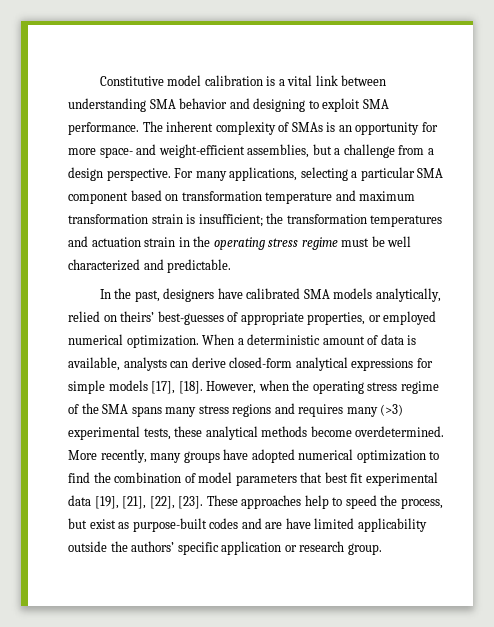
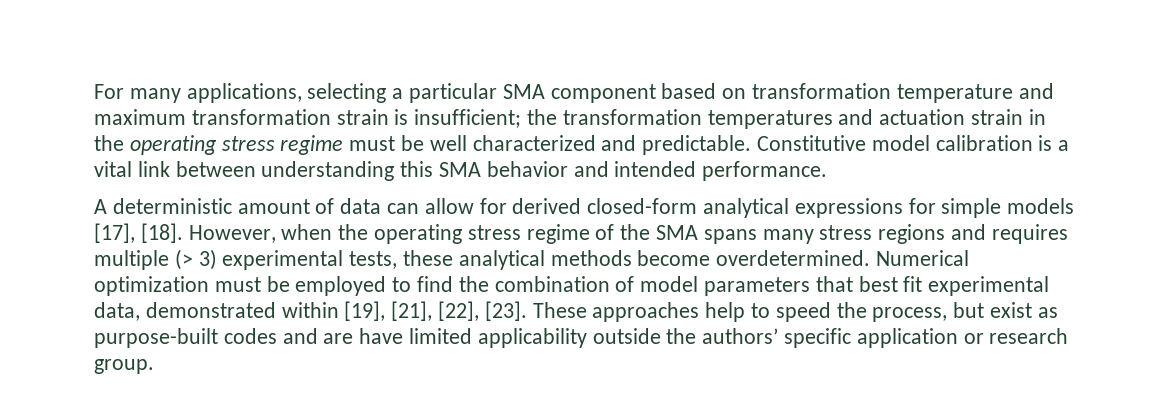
[99,75,387,86] [68,98,389,112] [68,121,438,135] [68,144,434,158] [68,167,171,181] Constitutive model calibration is a vital link between understanding SMA behavior and designing to exploit SMA performance. The inherent complexity of SMAs is an opportunity for more space- and weight-efficient assemblies, but a challenge from a design perspective. -> (94, 91) none
[99,288,441,302] [68,311,437,325] [68,334,417,348] [68,357,226,371] // In the past, designers have calibrated SMA models analytically, relied on theirs’ best-guesses of appropriate properties, or employed numerical optimization. When a deterministic amount of data is available, analysts can derive -> [757,135,1070,151] [94,161,828,181] [94,198,582,214] Constitutive model calibration is a vital link between understanding this SMA behavior and intended performance. // A deterministic amount of data can allow for derived
[346,404,404,417] many (>3) -> [94,249,217,270] multiple (> 3)
[68,449,426,463] More recently, many groups have adopted numerical optimization -> [876,250,970,266] [94,276,387,296] Numerical optimization must be employed
[68,495,91,506] data -> [94,302,339,321] data, demonstrated within

